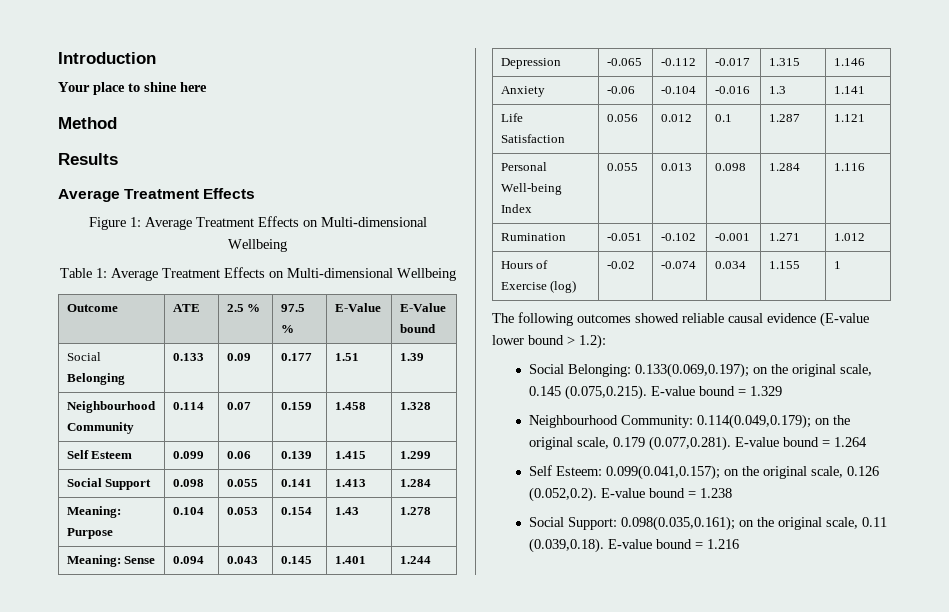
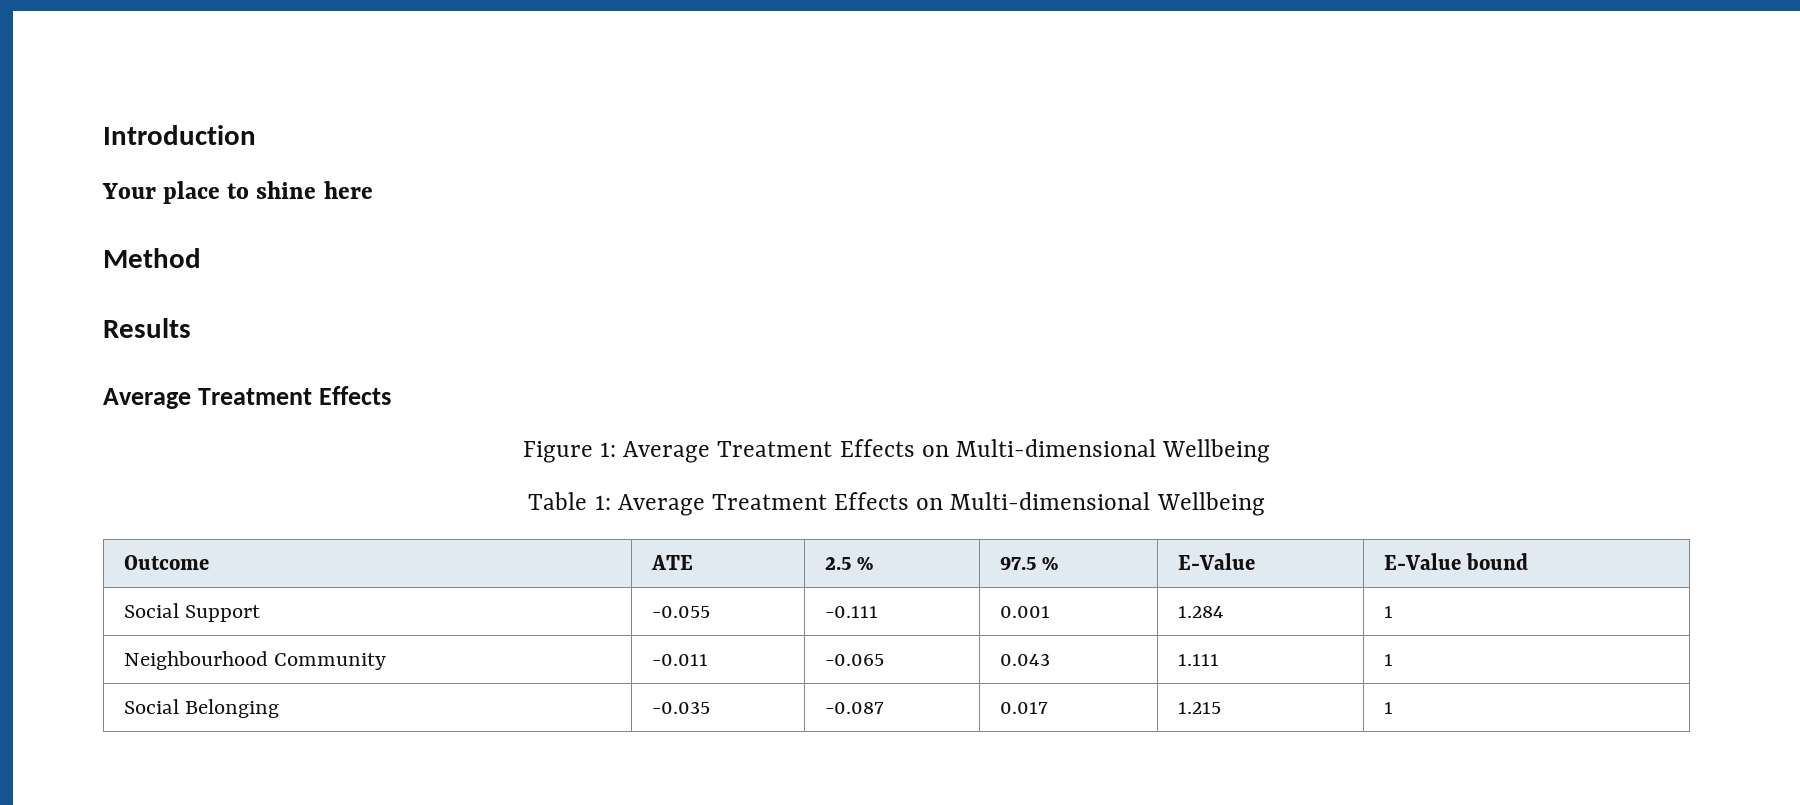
[66,373,125,385] [172,353,204,361] [226,353,251,361] [280,353,312,361] [334,353,359,361] [399,353,424,361] [66,401,156,413] [66,422,134,434] [172,402,204,410] [226,402,251,410] [280,402,312,410] [334,402,366,410] [399,402,431,410] [66,450,133,459] [172,451,204,459] [226,451,251,459] [280,451,312,459] [334,451,366,459] [399,451,431,459] [66,478,152,490] [172,479,204,487] [226,479,258,487] [280,479,312,487] [334,479,366,487] [399,479,431,487] [66,506,121,518] [66,528,113,539] [172,507,204,515] [226,507,258,515] [280,507,312,515] [334,507,359,515] [399,507,431,515] [66,555,156,567] [172,556,204,564] [226,556,258,564] [280,556,312,564] [334,556,366,564] [399,556,431,564] [500,58,561,69] [606,58,642,66] [660,58,696,66] [714,58,750,66] [768,58,800,66] [833,58,865,66] [500,86,545,97] [606,86,635,94] [660,86,696,94] [714,86,750,94] [768,86,786,94] [833,86,865,94] [500,113,523,122] [500,134,565,143] [606,114,638,122] [660,114,692,122] [714,114,732,122] [768,114,800,122] [833,114,865,122] [500,162,547,171] [500,183,562,195] [500,204,532,213] [606,163,638,171] [660,163,692,171] [714,163,746,171] [768,163,800,171] [833,163,865,171] [500,233,566,241] [606,233,642,241] [660,233,696,241] [714,233,750,241] [768,233,800,241] [833,233,865,241] [500,260,549,269] [500,280,577,293] [606,261,635,269] [660,261,696,269] [714,261,746,269] [768,261,800,269] [833,261,841,269] [492,312,869,327] [492,334,606,349] [529,363,873,378] [529,385,783,400] [529,414,851,429] [529,436,868,451] [529,465,880,480] [529,487,733,502] [529,516,888,531] [529,538,740,553] Belonging | 0.133 | 0.09 | 0.177 | 1.51 | 1.39 // Neighbourhood Community | 0.114 | 0.07 | 0.159 | 1.458 | 1.328 // Self Esteem | 0.099 | 0.06 | 0.139 | 1.415 | 1.299 // Social Support | 0.098 | 0.055 | 0.141 | 1.413 | 1.284 // Meaning: Purpose | 0.104 | 0.053 | 0.154 | 1.43 | 1.278 // Meaning: Sense | 0.094 | 0.043 | 0.145 | 1.401 | 1.244 // Depression | -0.065 | -0.112 | -0.017 | 1.315 | 1.146 // Anxiety | -0.06 | -0.104 | -0.016 | 1.3 | 1.141 // Life Satisfaction | 0.056 | 0.012 | 0.1 | 1.287 | 1.121 // Personal Well-being Index | 0.055 | 0.013 | 0.098 | 1.284 | 1.116 // Rumination | -0.051 | -0.102 | -0.001 | 1.271 | 1.012 // Hours of Exercise (log) | -0.02 | -0.074 | 0.034 | 1.155 | 1 // The following outcomes showed reliable causal evidence (E‑value lower bound > 1.2): // Social Belonging: 0.133(0.069,0.197); on the original scale, 0.145 (0.075,0.215). E‑value bound = 1.329 // Neighbourhood Community: 0.114(0.049,0.179); on the original scale, 0.179 (0.077,0.281). E‑value bound = 1.264 // Self Esteem: 0.099(0.041,0.157); on the original scale, 0.126 (0.052,0.2). E‑value bound = 1.238 // Social Support: 0.098(0.035,0.161); on the original scale, 0.11 (0.039,0.18). E‑value bound = 1.216 -> [185,605,261,622] [651,606,710,618] [824,606,878,618] [999,606,1050,618] [1177,606,1224,618] [1383,606,1393,618] [123,651,387,670] [651,654,708,666] [824,654,884,666] [999,653,1050,666] [1177,654,1219,666] [1383,654,1393,666] [123,699,280,718] [651,701,710,714] [824,702,884,714] [999,702,1048,714] [1177,702,1221,714] [1383,702,1393,714] Support | -0.055 | -0.111 | 0.001 | 1.284 | 1 // Neighbourhood Community | -0.011 | -0.065 | 0.043 | 1.111 | 1 // Social Belonging | -0.035 | -0.087 | 0.017 | 1.215 | 1

